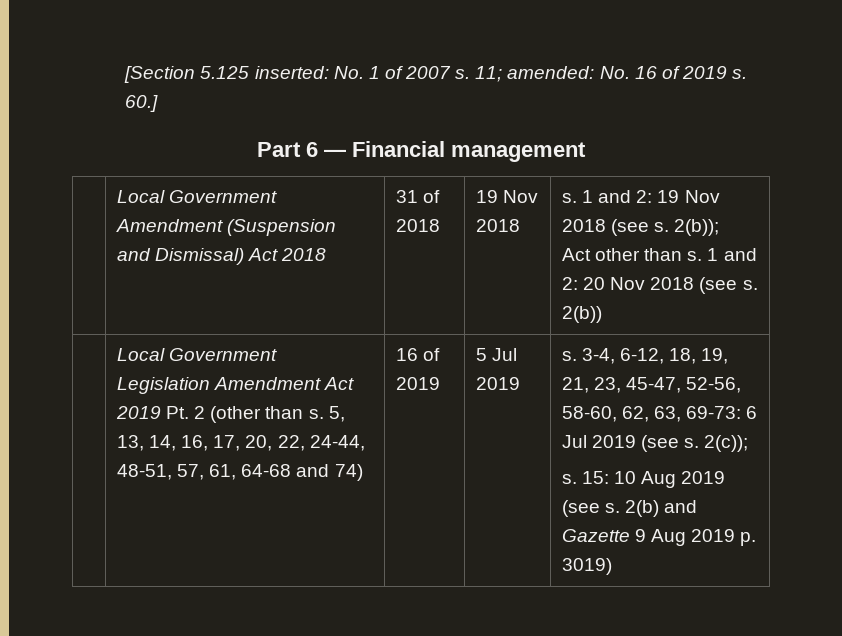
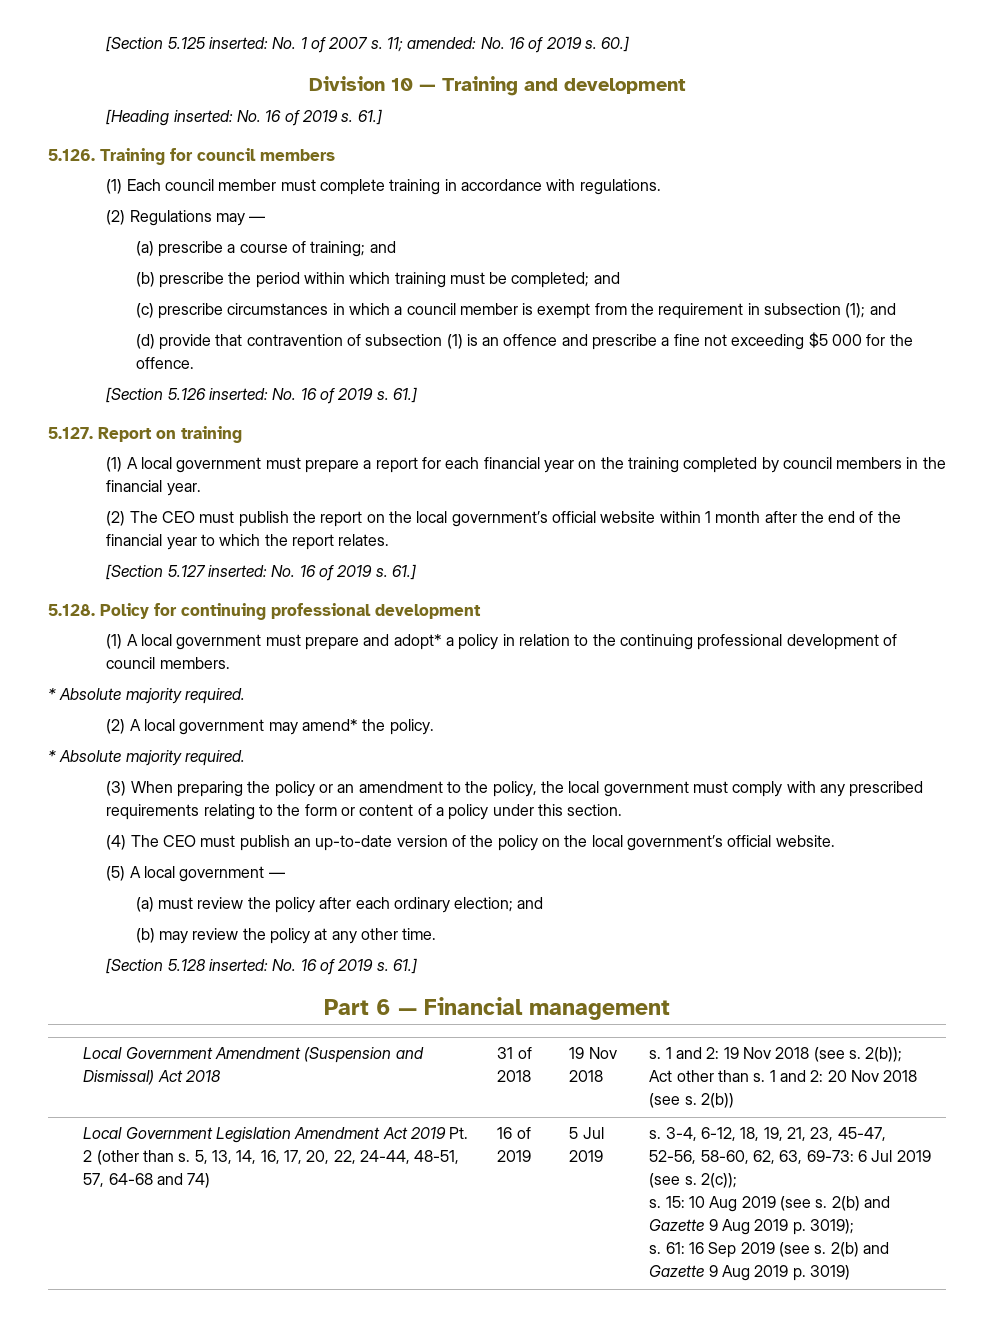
(159, 103) none -> [308,76,686,96] [106,109,382,126] [48,148,335,165] [106,179,661,195] [106,210,266,226] [135,241,396,257] [135,272,620,288] [135,303,896,319] [135,332,913,350] [135,357,194,369] [106,387,417,404] [48,426,242,443] [106,457,946,473] [106,480,201,496] [106,511,901,527] [106,534,390,550] [106,564,416,581] [48,603,481,620] [106,634,897,650] [106,657,230,669] [48,688,245,704] [106,719,434,735] [48,750,245,766] [106,781,924,797] [106,804,623,820] [106,835,835,851] [106,866,285,882] [135,897,544,913] [135,928,437,944] [106,958,417,975] // Division 10 — Training and development // [Heading inserted: No. 16 of 2019 s. 61.] // 5.126. Training for council members // (1) Each council member must complete training in accordance with regulations. // (2) Regulations may — // (a) prescribe a course of training; and // (b) prescribe the period within which training must be completed; and // (c) prescribe circumstances in which a council member is exempt from the requirement in subsection (1); and // (d) provide that contravention of subsection (1) is an offence and prescribe a fine not exceeding $5 000 for the offence. // [Section 5.126 inserted: No. 16 of 2019 s. 61.] // 5.127. Report on training // (1) A local government must prepare a report for each financial year on the training completed by council members in the financial year. // (2) The CEO must publish the report on the local government’s official website within 1 month after the end of the financial year to which the report relates. // [Section 5.127 inserted: No. 16 of 2019 s. 61.] // 5.128. Policy for continuing professional development // (1) A local government must prepare and adopt* a policy in relation to the continuing professional development of council members. // * Absolute majority required. // (2) A local government may amend* the policy. // * Absolute majority required. // (3) When preparing the policy or an amendment to the policy, the local government must comply with any prescribed requirements relating to the form or content of a policy under this section. // (4) The CEO must publish an up-to-date version of the policy on the local government’s official website. // (5) A local government — // (a) must review the policy after each ordinary election; and // (b) may review the policy at any other time. // [Section 5.128 inserted: No. 16 of 2019 s. 61.]
[209,464,237,480] 61, -> (105, 1180) none
(757, 539) none -> [810,1219,855,1234] [649,1242,889,1258] [649,1265,806,1281] 3019); // s. 61: 16 Sep 2019 (see s. 2(b) and Gazette 9 Aug 2019 p.

